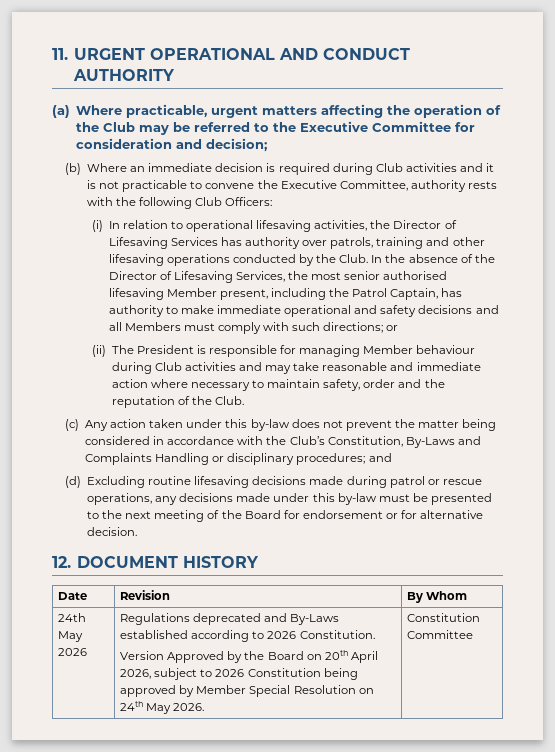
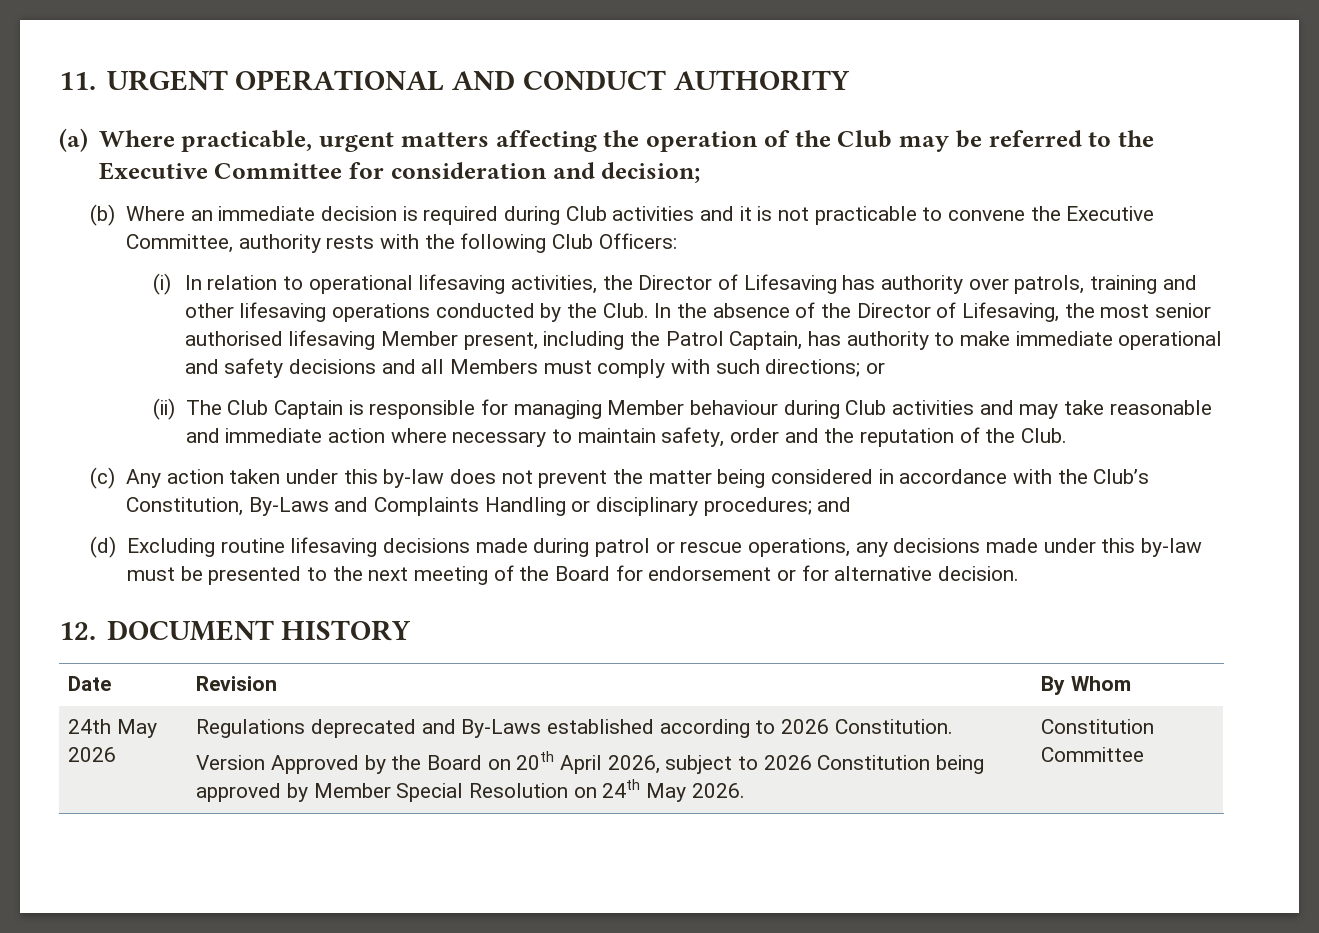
[170,237,218,246] Services -> (837, 284) none
[173,271,285,283] Lifesaving Services, -> [962,302,1060,322] Lifesaving,
[136,345,194,354] President -> [227,400,344,419] Club Captain

